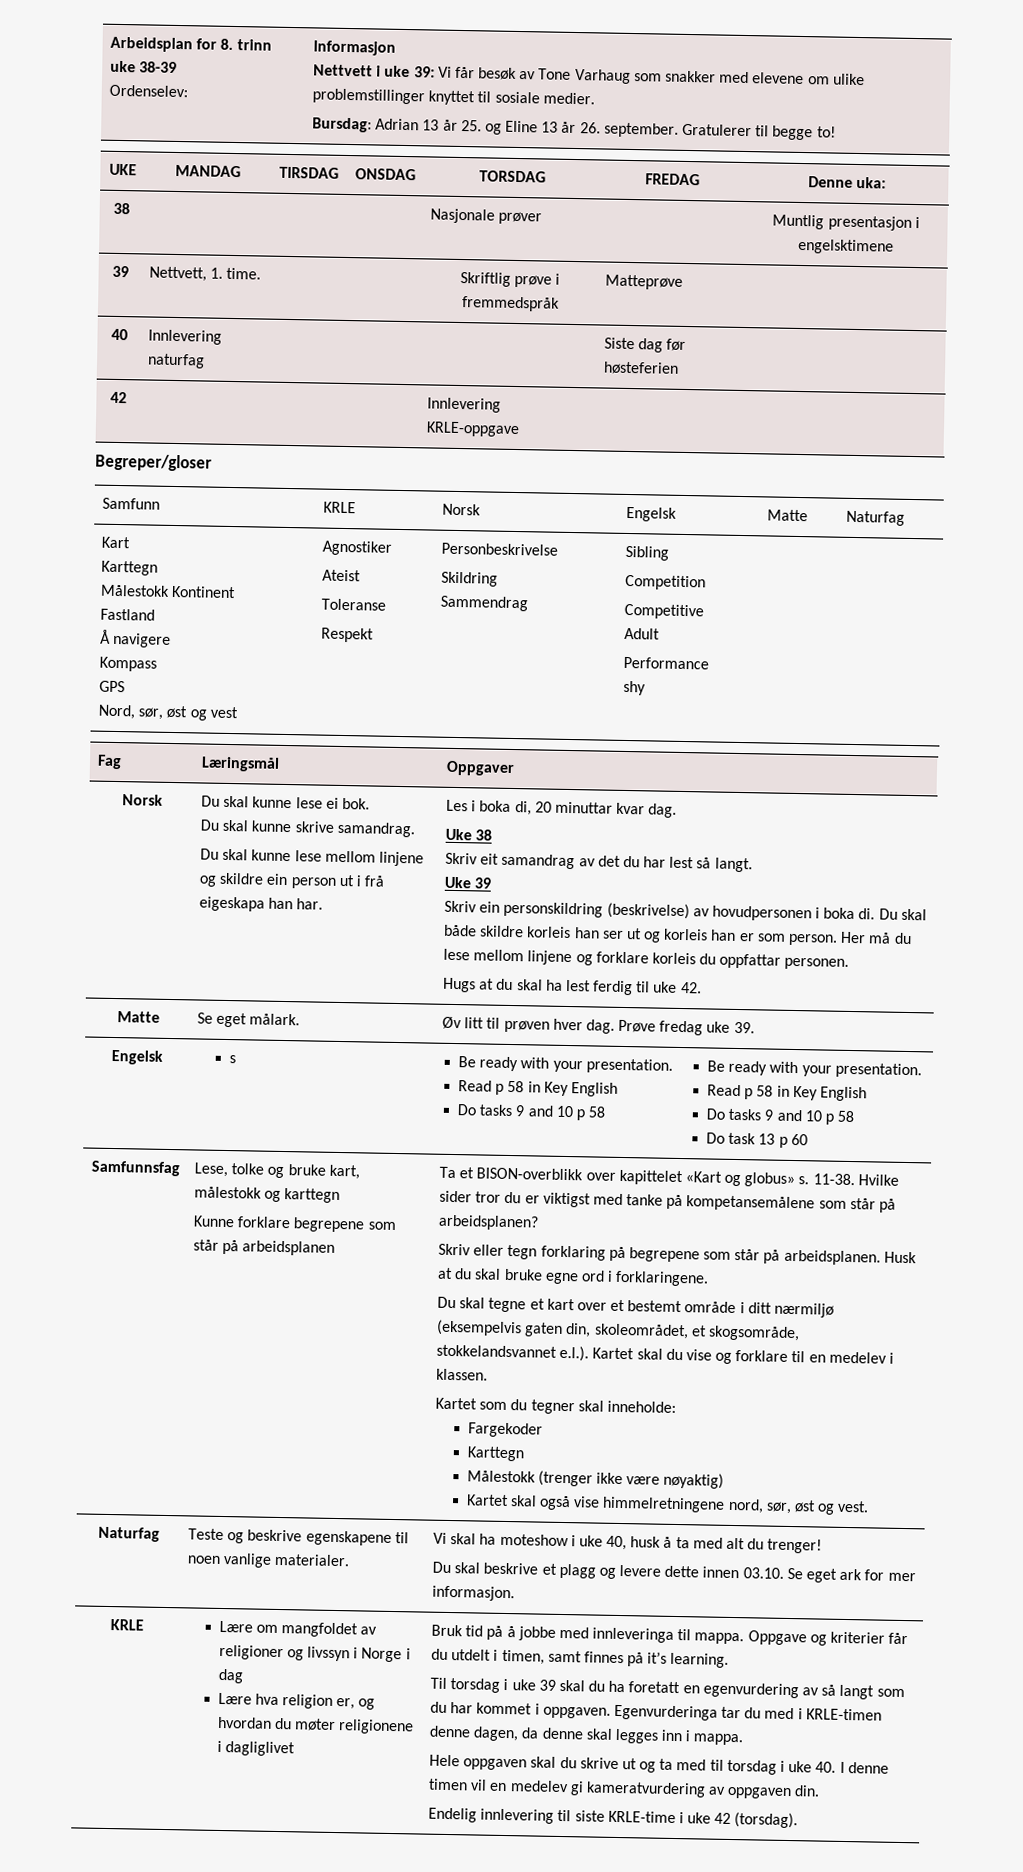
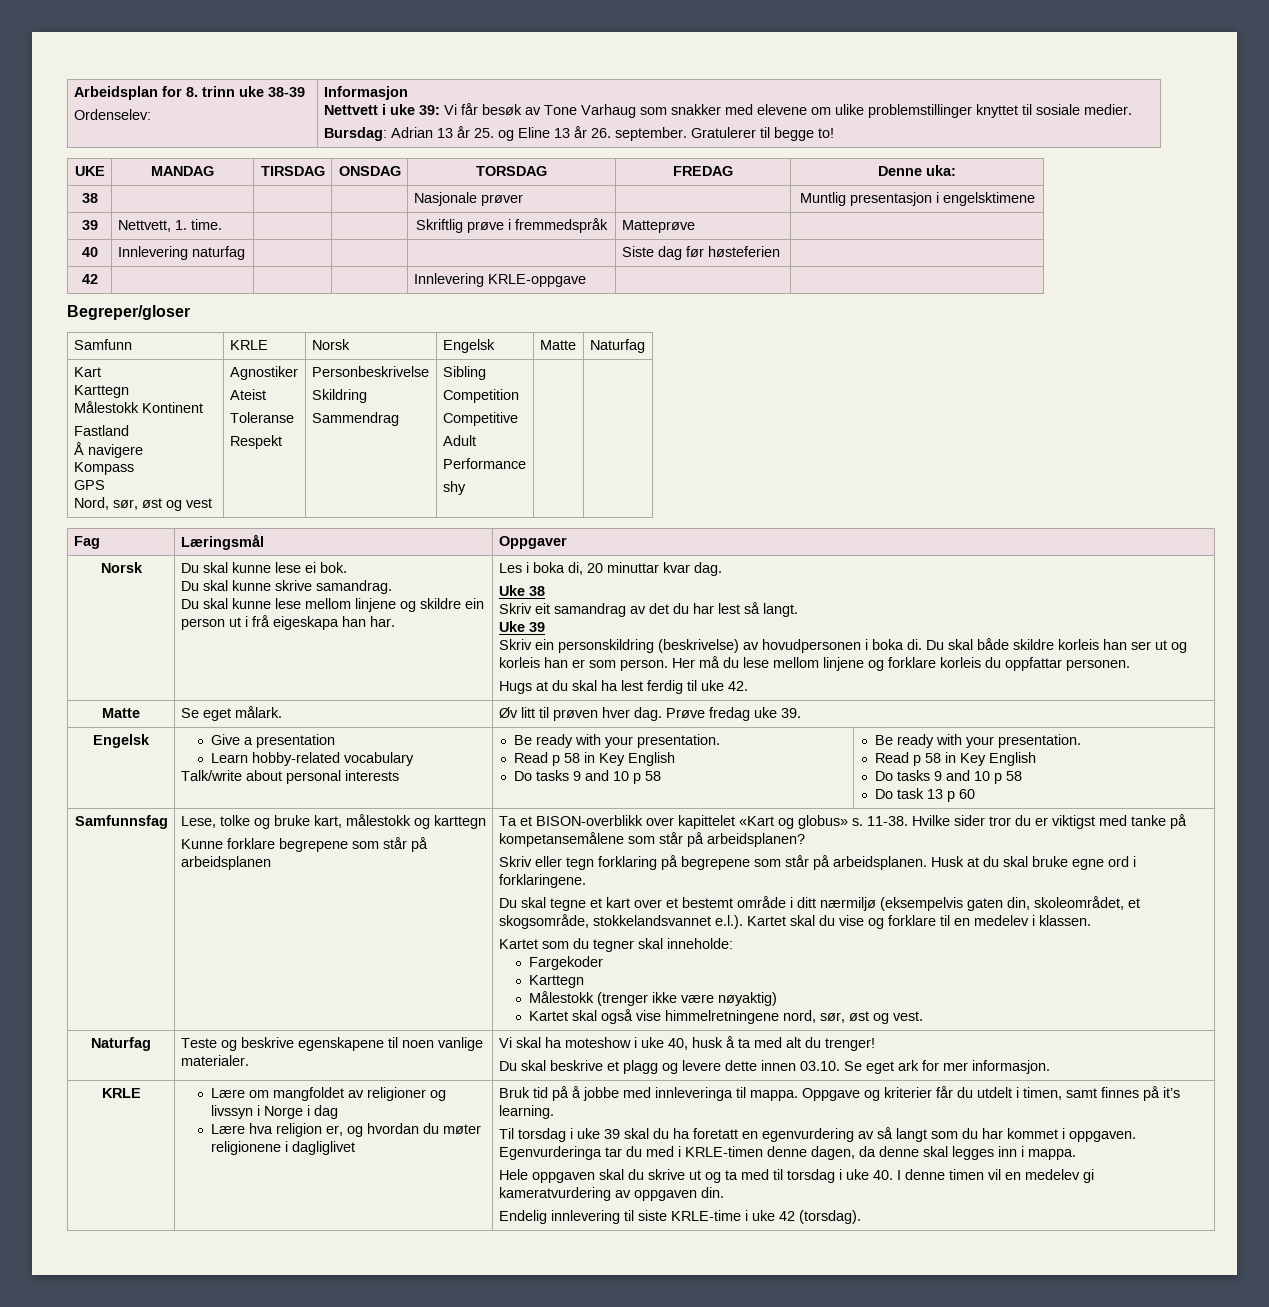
[228,1055,236,1064] s -> [210,734,335,748] [210,752,414,766] [180,770,399,784] Give a presentation // Learn hobby-related vocabulary // Talk/write about personal interests

